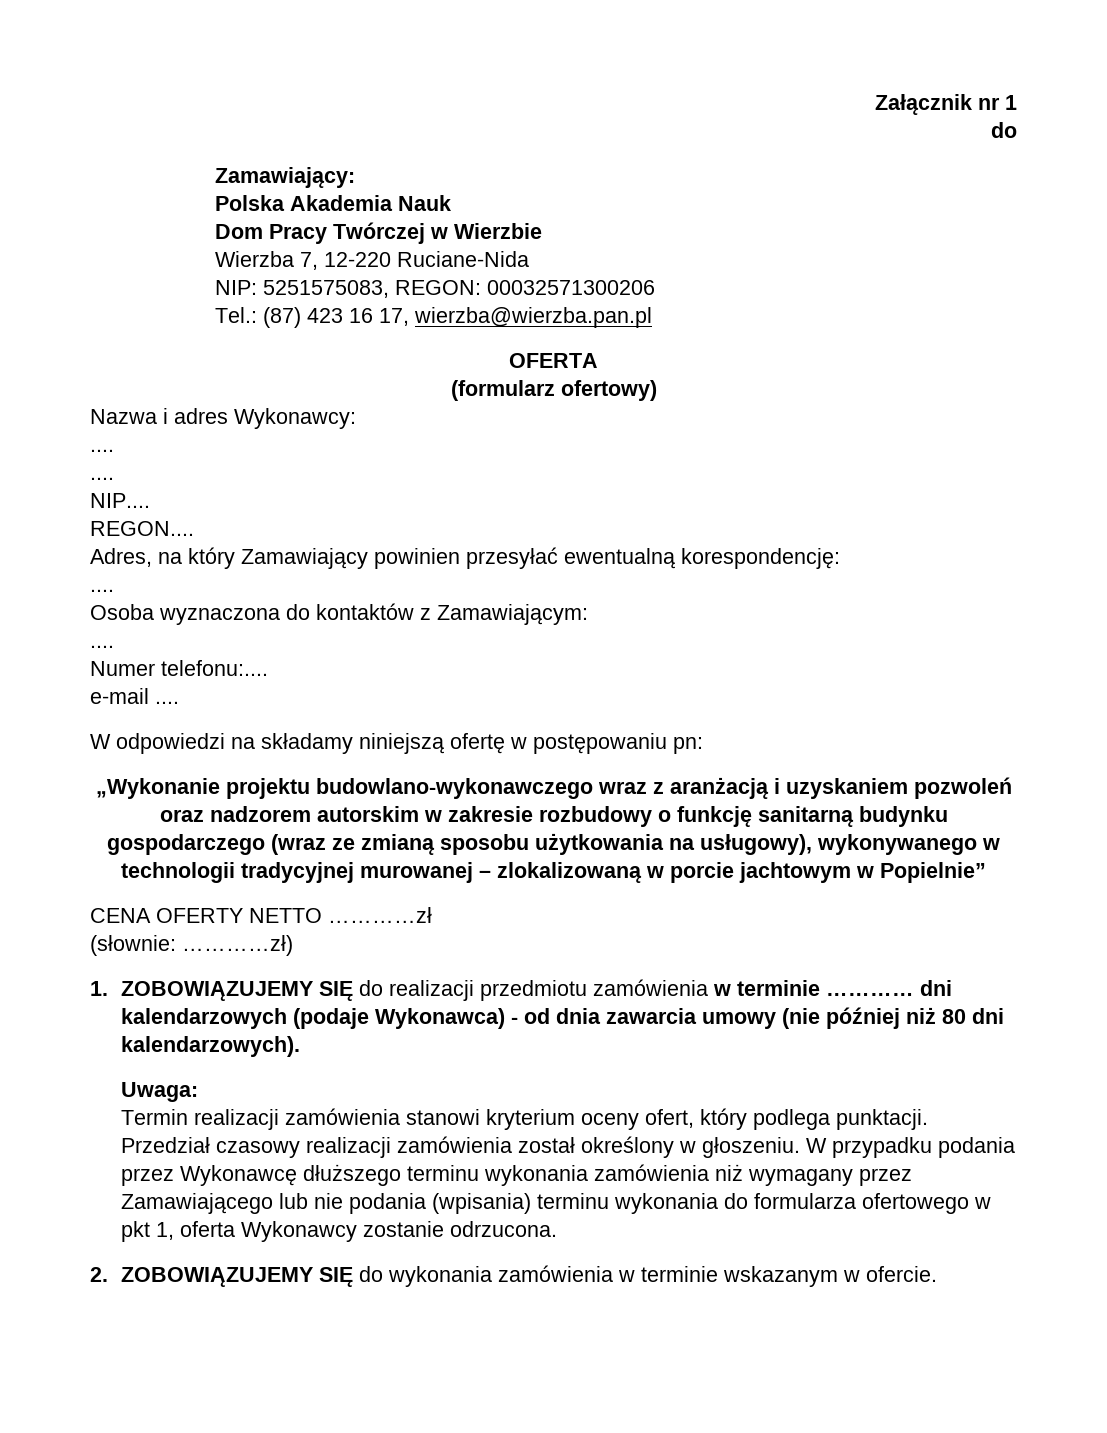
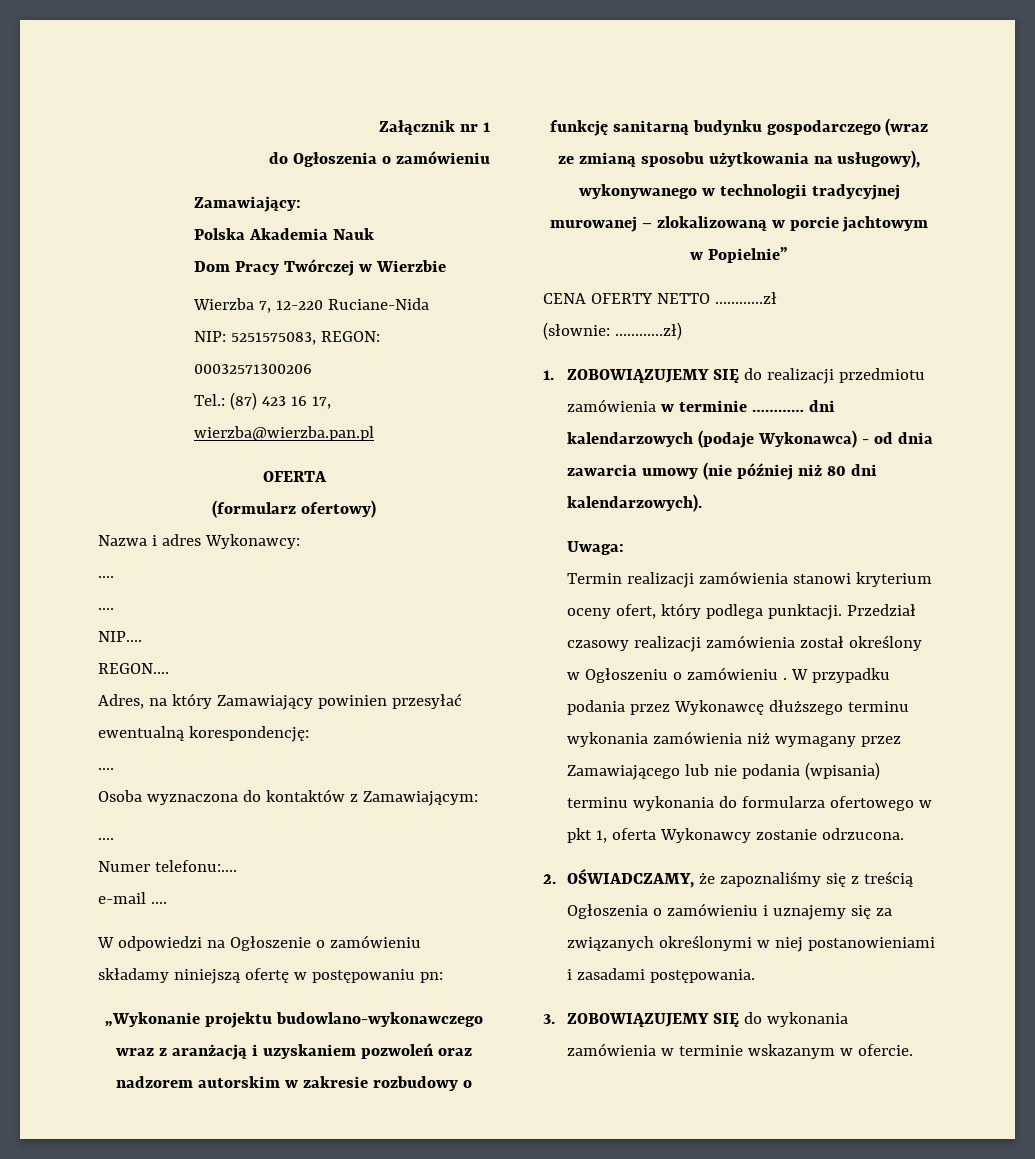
(1017, 130) none -> [293,151,490,167] Ogłoszenia o zamówieniu
(255, 743) none -> [229,935,421,951] Ogłoszenie o zamówieniu
[702,1137,801,1158] głoszeniu. -> [584,667,787,683] Ogłoszeniu o zamówieniu .
(108, 1274) none -> [566,869,913,888] [566,903,892,920] [566,935,935,952] [566,968,755,983] [543,1014,555,1024] OŚWIADCZAMY, że zapoznaliśmy się z treścią Ogłoszenia o zamówieniu i uznajemy się za związanych określonymi w niej postanowieniami i zasadami postępowania. // 3.

